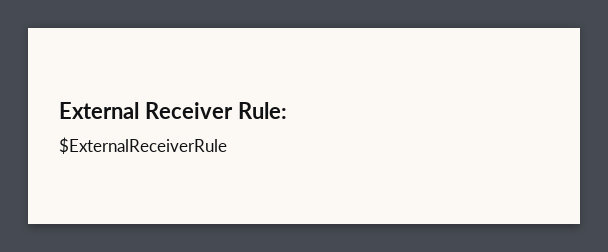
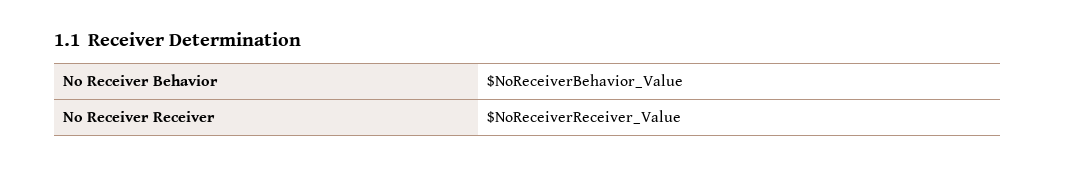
[59,102,287,119] [59,137,227,154] External Receiver Rule: // $ExternalReceiverRule -> [54,32,302,46] [62,74,218,86] [486,74,683,88] [62,111,215,122] [486,110,681,124] 1.1 Receiver Determination // No Receiver Behavior | $NoReceiverBehavior_Value // No Receiver Receiver | $NoReceiverReceiver_Value

